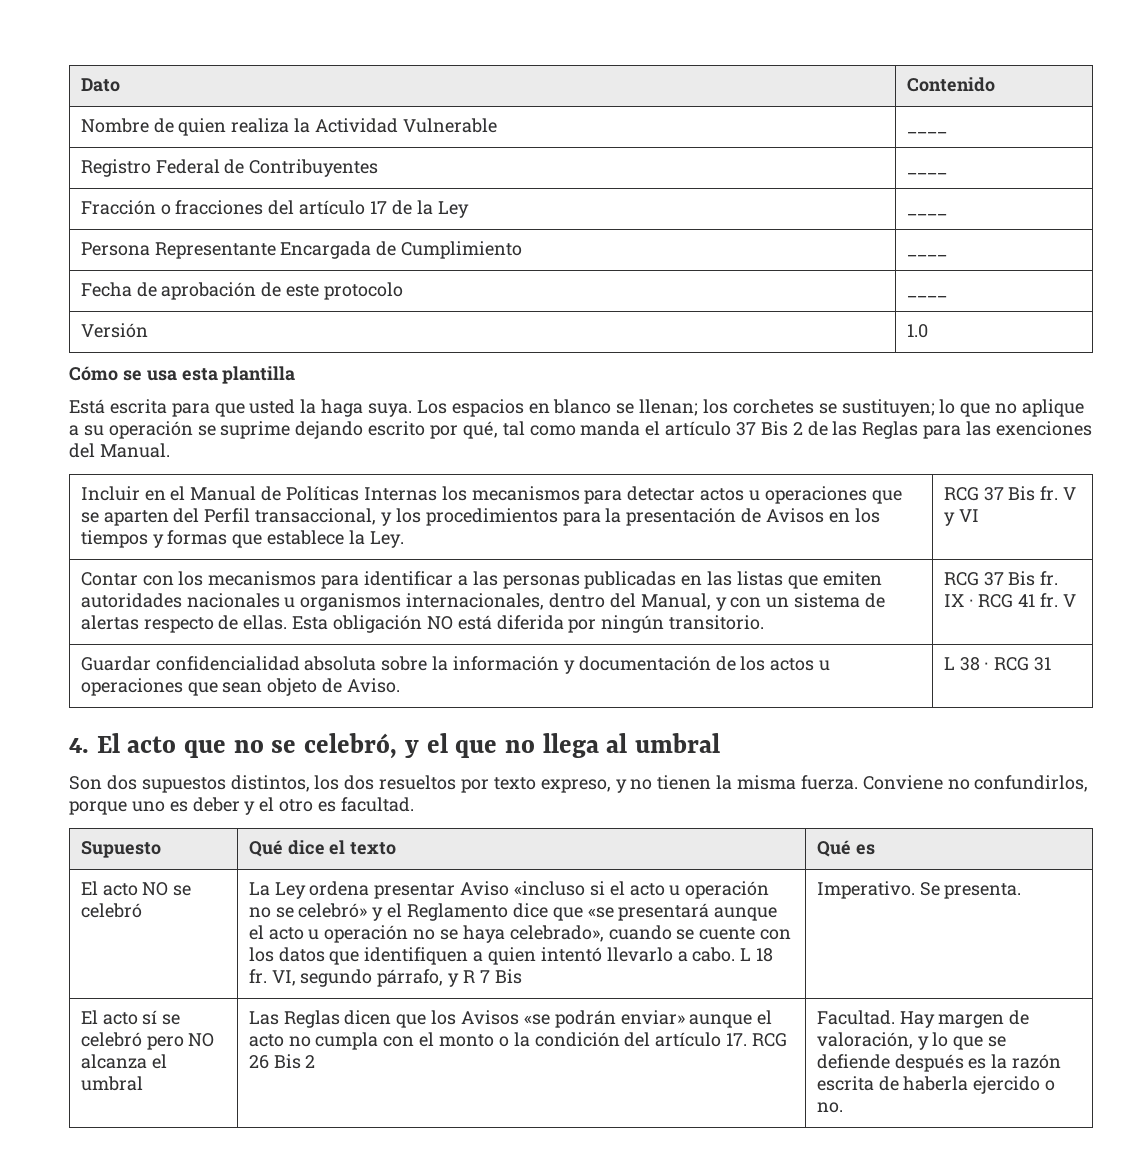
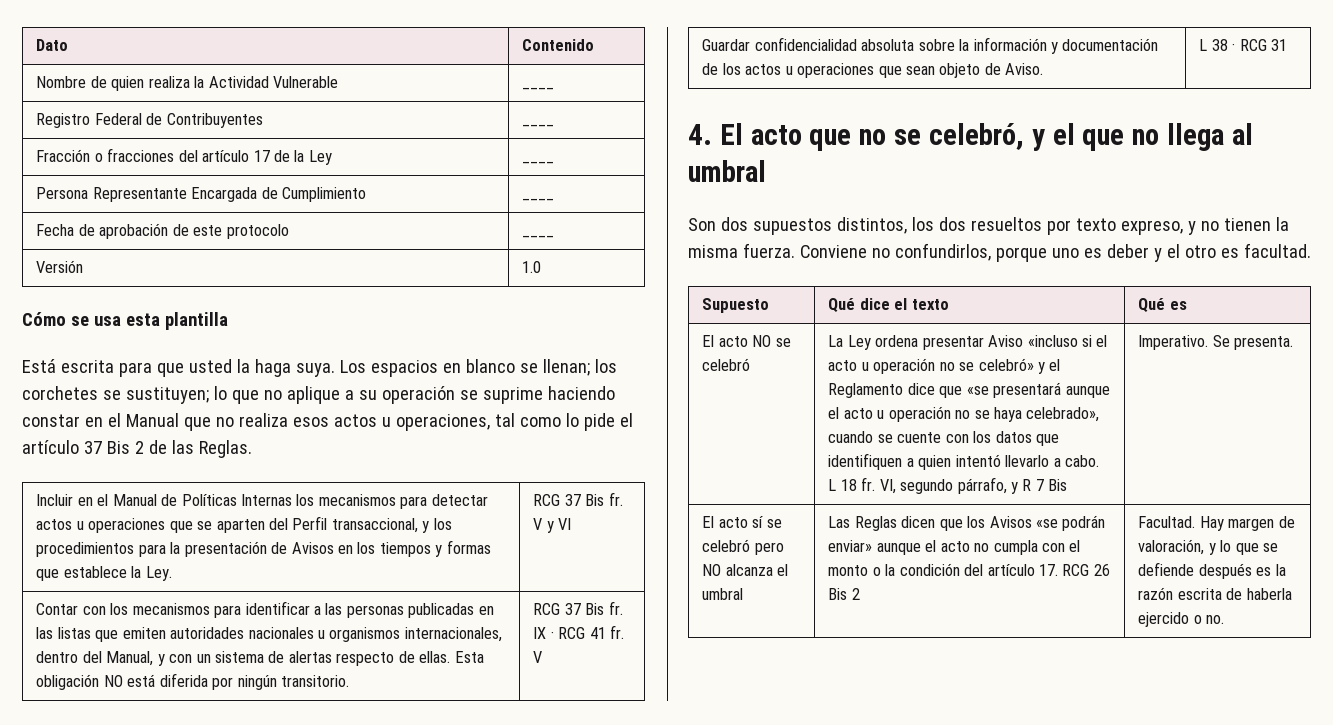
[295,421,641,439] dejando escrito por qué, tal como manda -> [547,386,615,400] [22,413,615,431] haciendo constar en el Manual que no realiza esos actos u operaciones, tal como lo pide
[862,421,1092,439] [69,443,170,458] Reglas para las exenciones del Manual. -> [198,440,252,458] Reglas.

